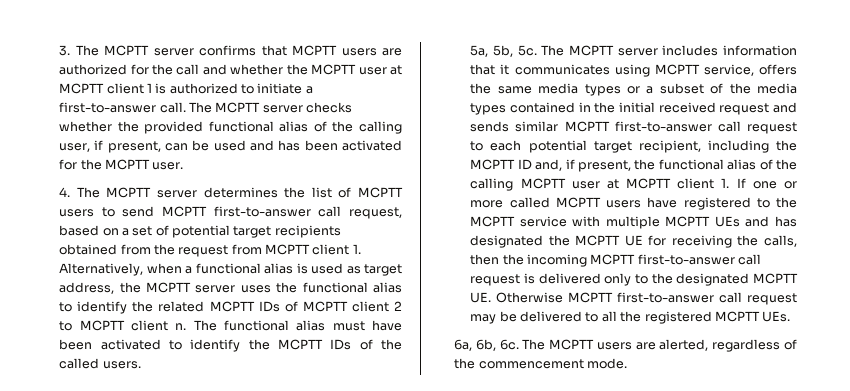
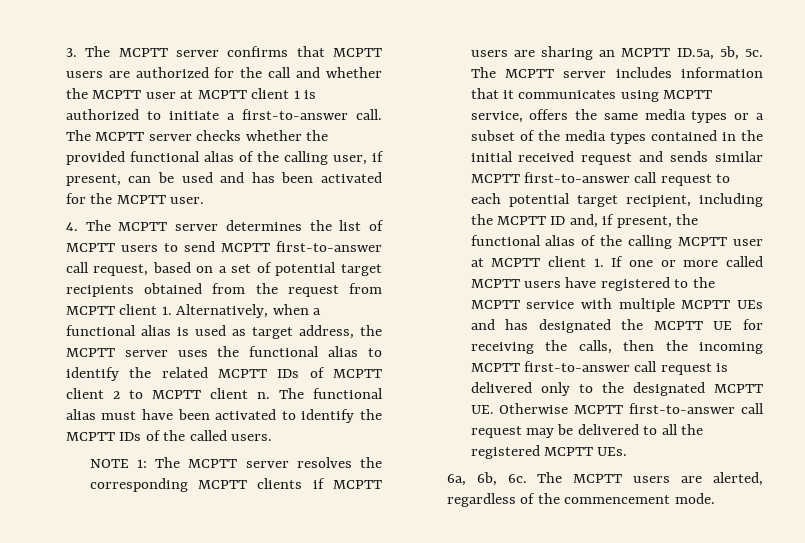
[470,45,489,57] 5a, -> [89,457,382,468] [89,478,382,492] [470,46,714,60] NOTE 1: The MCPTT server resolves the corresponding MCPTT clients if MCPTT users are sharing an MCPTT ID.5a,

